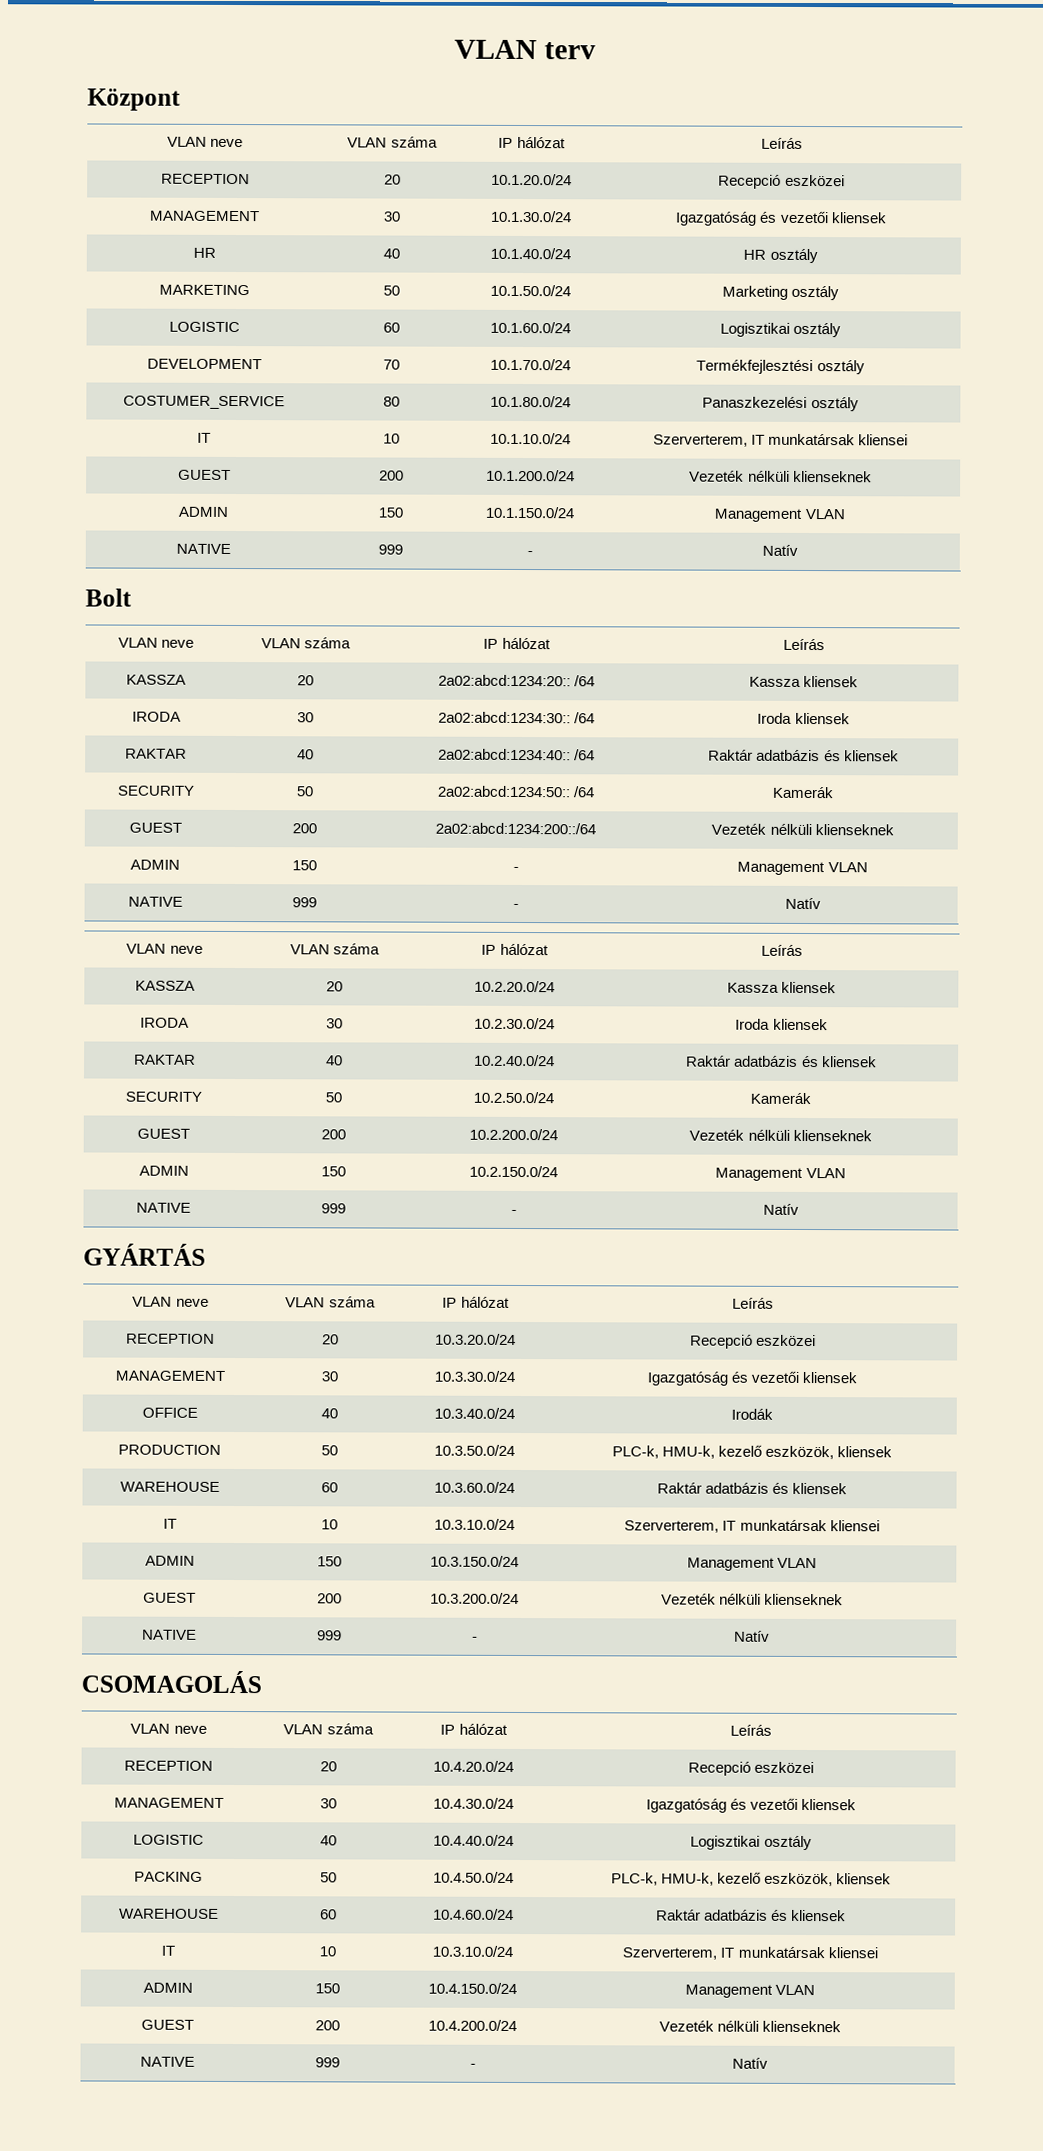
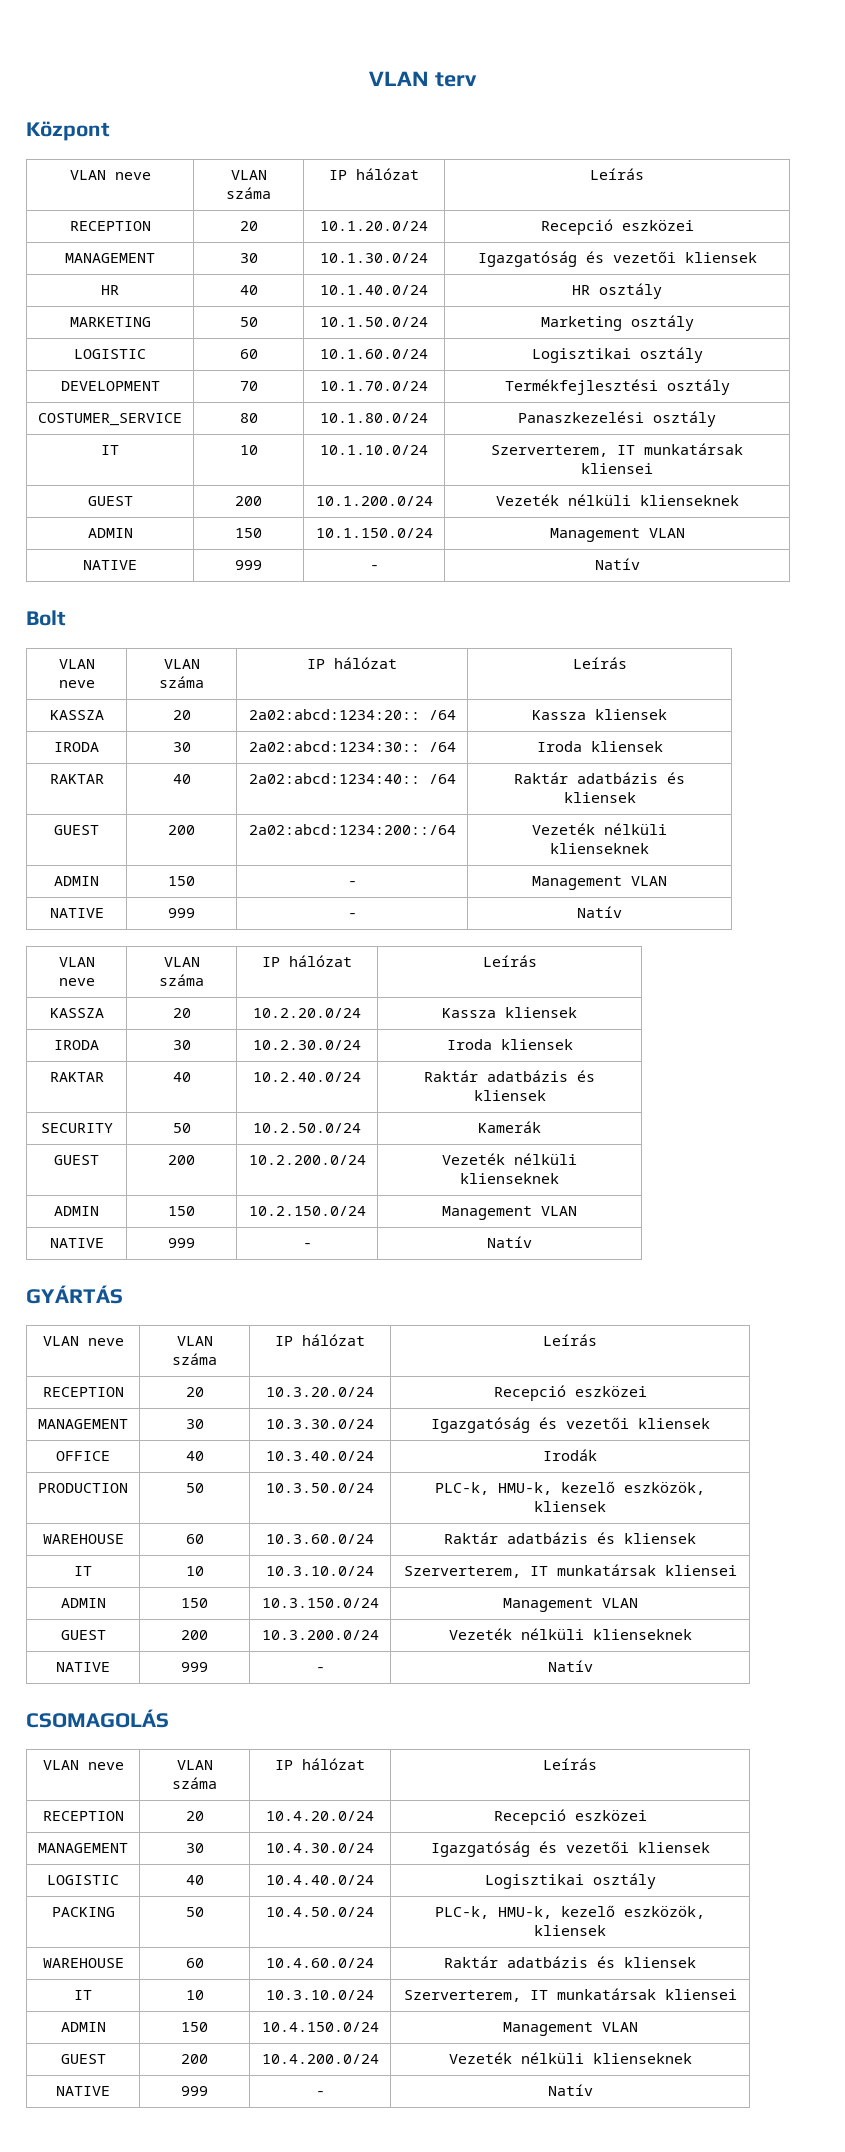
[116,785,195,796] [296,786,314,797] [436,785,596,798] [772,786,834,799] // SECURITY | 50 | 2a02:abcd:1234:50:: /64 | Kamerák -> (636, 797) none

